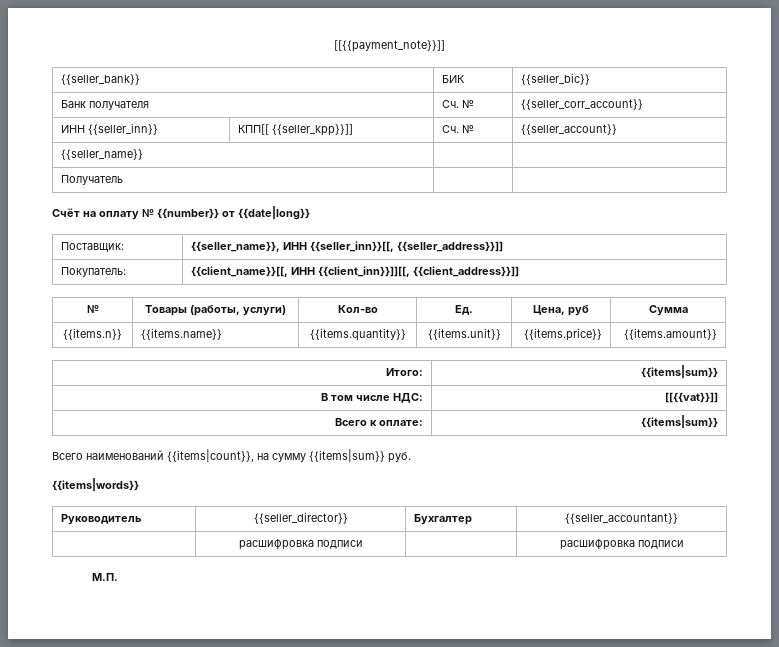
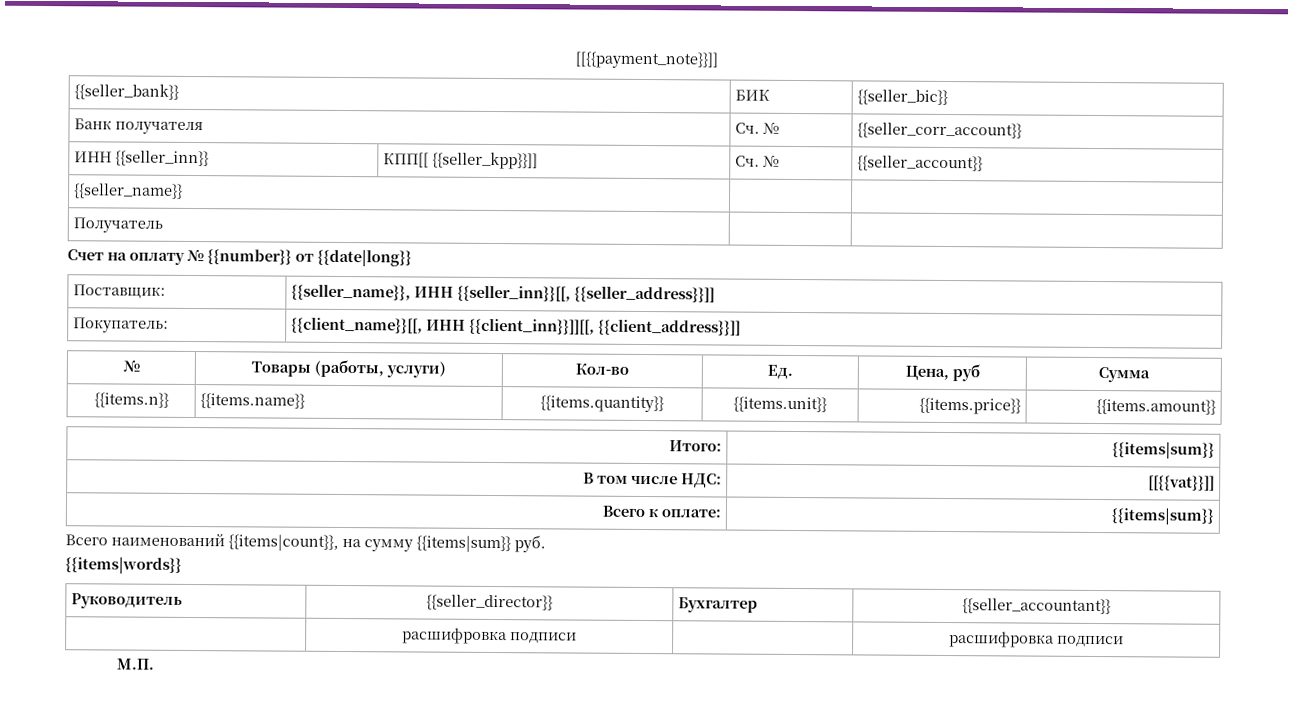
[52,208,80,217] Счёт -> [67,249,104,261] Счет

